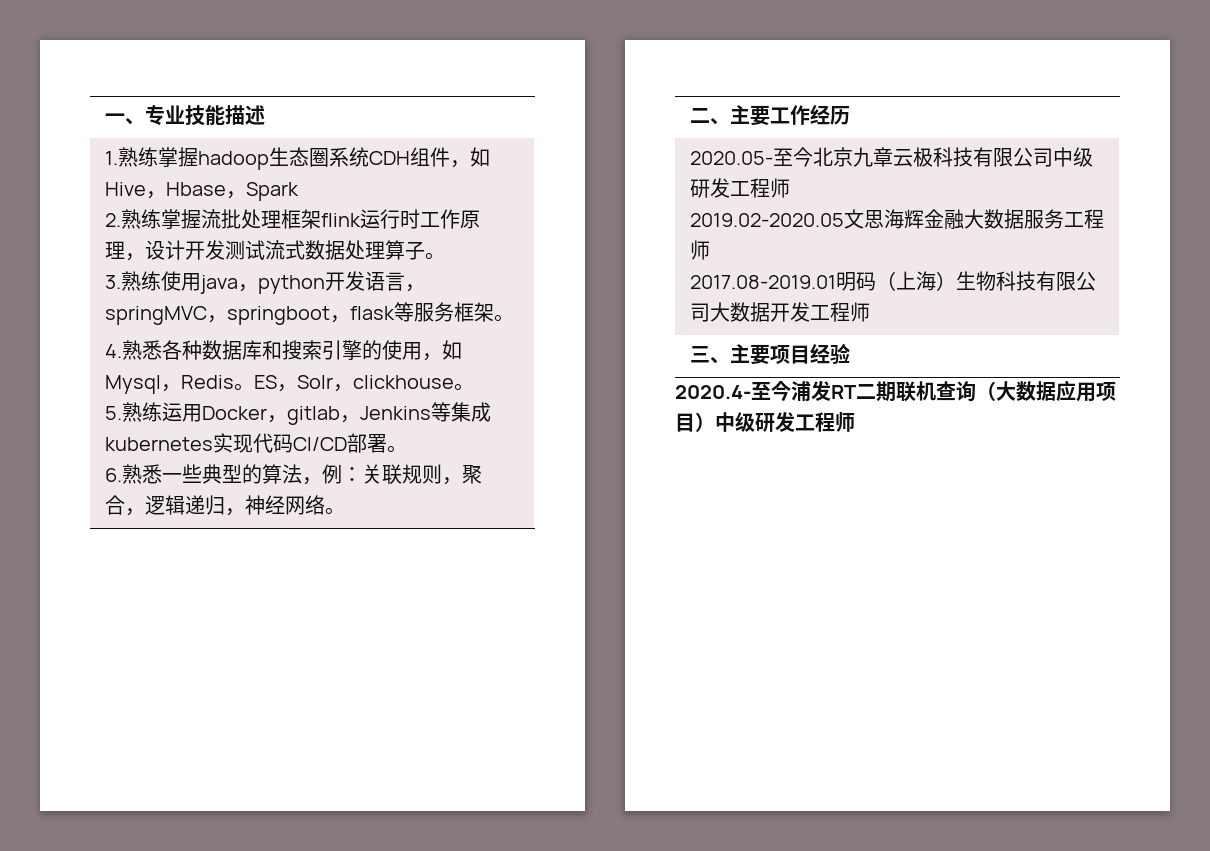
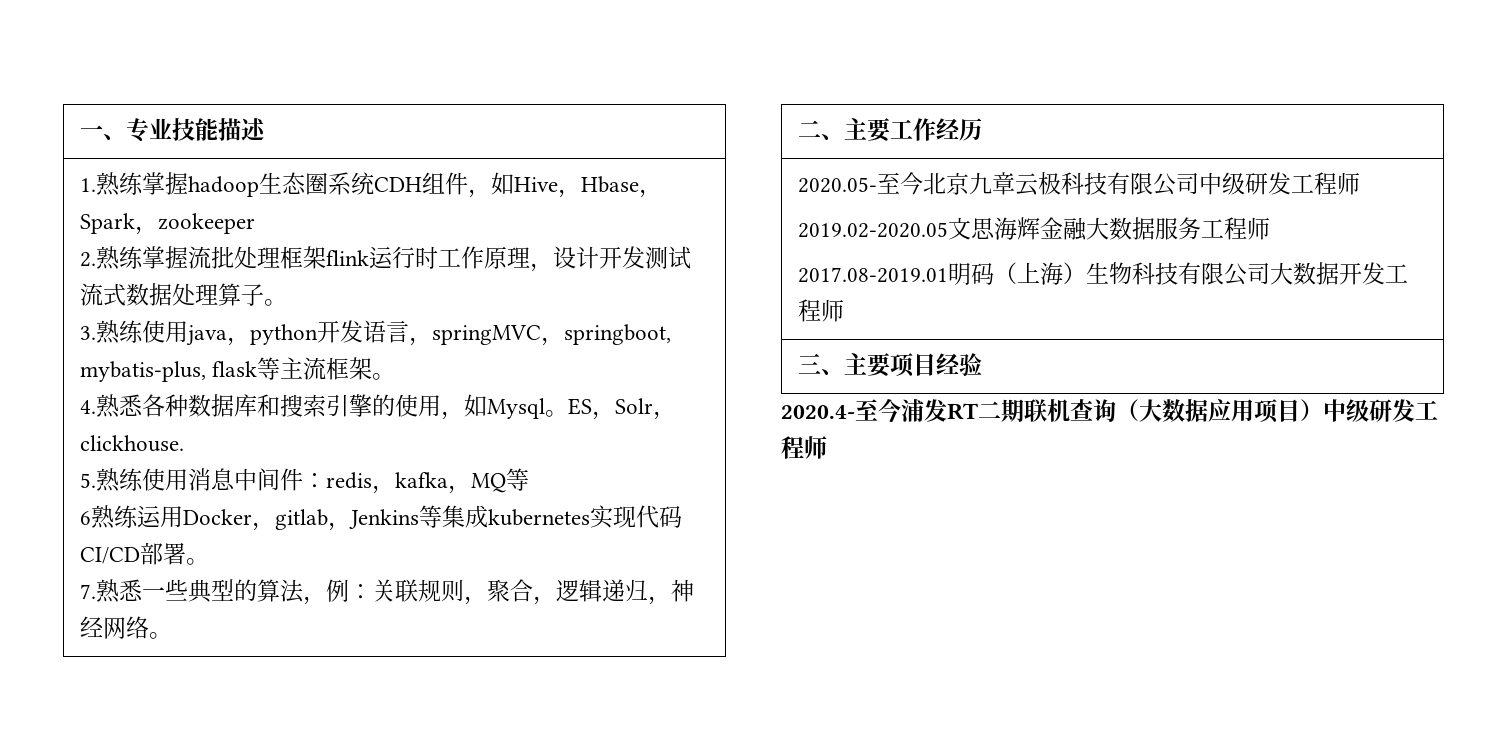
(300, 191) none -> [134,213,255,235] ，zookeeper
[227,302,455,325] springboot，flask等服务 -> [563,324,671,345] [79,357,327,382] springboot, mybatis-plus, flask等主流
[161,375,235,392] ，Redis -> (545, 408) none
[353,375,475,391] clickhouse。 -> [79,435,184,452] clickhouse.
(163, 412) none -> [141,468,529,494] [79,505,138,529] 使用消息中间件：redis，kafka，MQ等 // 6熟练
[105,468,123,482] 6. -> [79,584,96,599] 7.

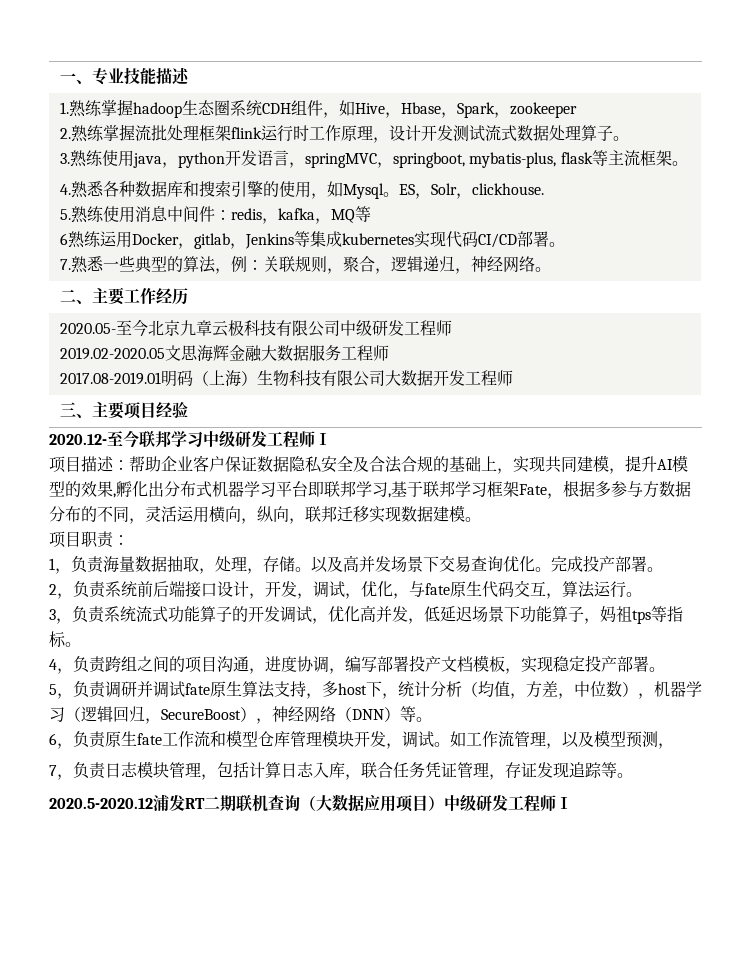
[781,399,901,423] 2020.4-至今 -> [49,430,331,448] [49,455,688,474] [49,480,691,499] [49,505,481,524] [49,531,129,548] [49,555,663,574] [49,580,642,599] [49,605,683,624] [49,631,81,648] [49,655,665,674] [49,681,702,699] [49,706,432,724] [49,730,674,749] [49,761,633,780] [49,798,153,809] 2020.12-至今联邦学习中级研发工程师Ⅰ // 项目描述：帮助企业客户保证数据隐私安全及合法合规的基础上，实现共同建模，提升AI模型的效果,孵化出分布式机器学习平台即联邦学习,基于联邦学习框架Fate，根据多参与方数据分布的不同，灵活运用横向，纵向，联邦迁移实现数据建模。 // 项目职责： // 1，负责海量数据抽取，处理，存储。以及高并发场景下交易查询优化。完成投产部署。 // 2，负责系统前后端接口设计，开发，调试，优化，与fate原生代码交互，算法运行。 // 3，负责系统流式功能算子的开发调试，优化高并发，低延迟场景下功能算子，妈祖tps等指标。 // 4，负责跨组之间的项目沟通，进度协调，编写部署投产文档模板，实现稳定投产部署。 // 5，负责调研并调试fate原生算法支持，多host下，统计分析（均值，方差，中位数），机器学习（逻辑回归，SecureBoost），神经网络（DNN）等。 // 6，负责原生fate工作流和模型仓库管理模块开发，调试。如工作流管理，以及模型预测， // 7，负责日志模块管理，包括计算日志入库，联合任务凭证管理，存证发现追踪等。 // 2020.5-2020.12
(827, 447) none -> [556,797,572,809] Ⅰ

